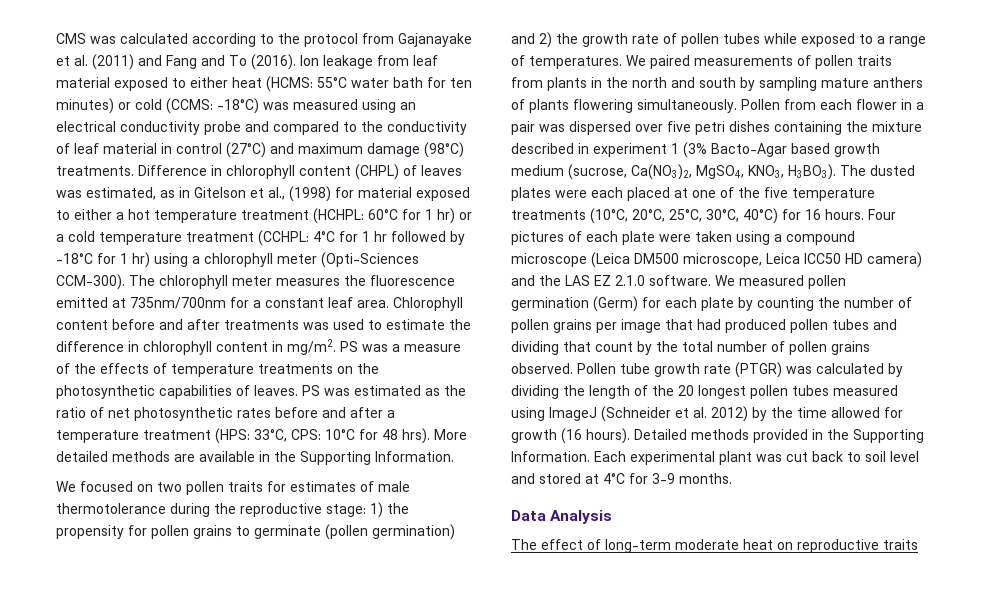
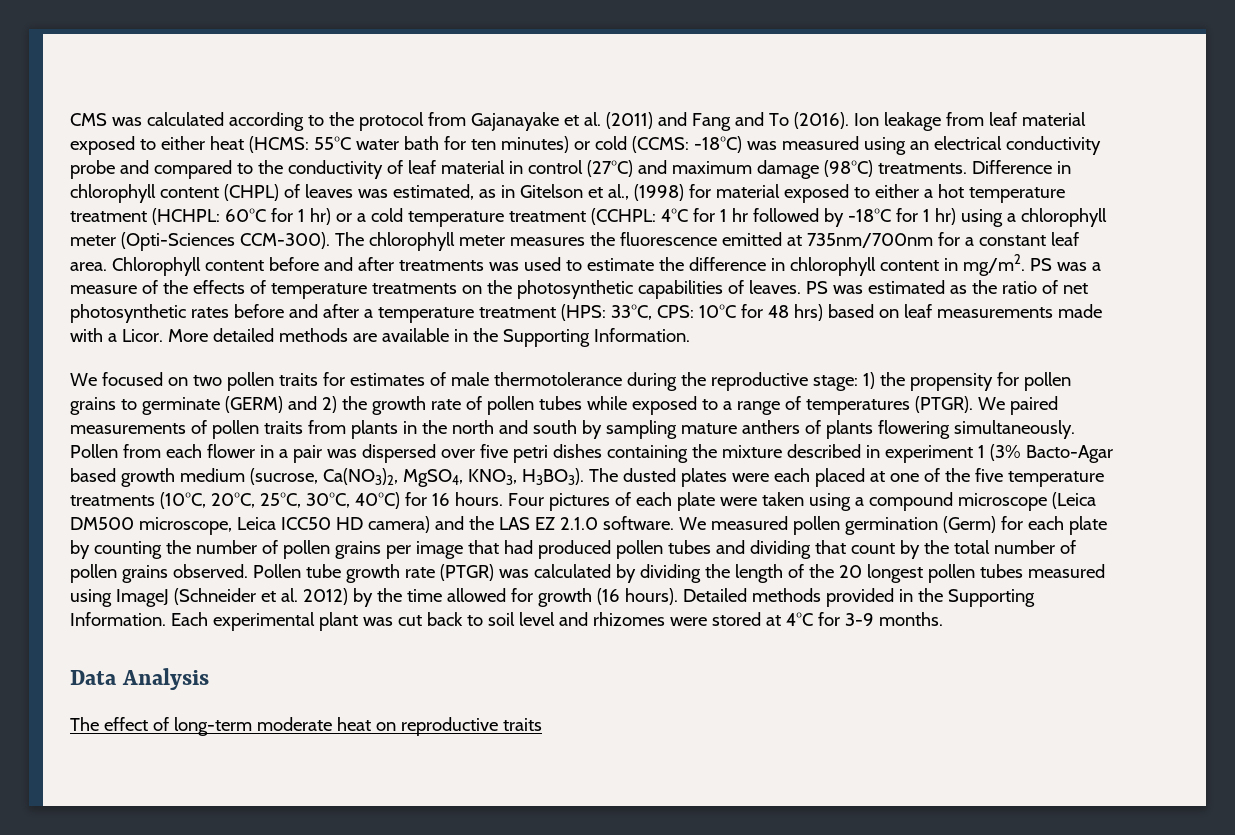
[402,428,430,444] hrs). -> [793,304,1102,321] [70,328,163,342] hrs) based on leaf measurements made with a Licor.
[325,524,455,540] (pollen germination) -> [224,396,283,413] (GERM)
[529,56,622,69] temperatures. -> [805,396,973,415] temperatures (PTGR).
(535, 478) none -> [592,612,707,626] rhizomes were

